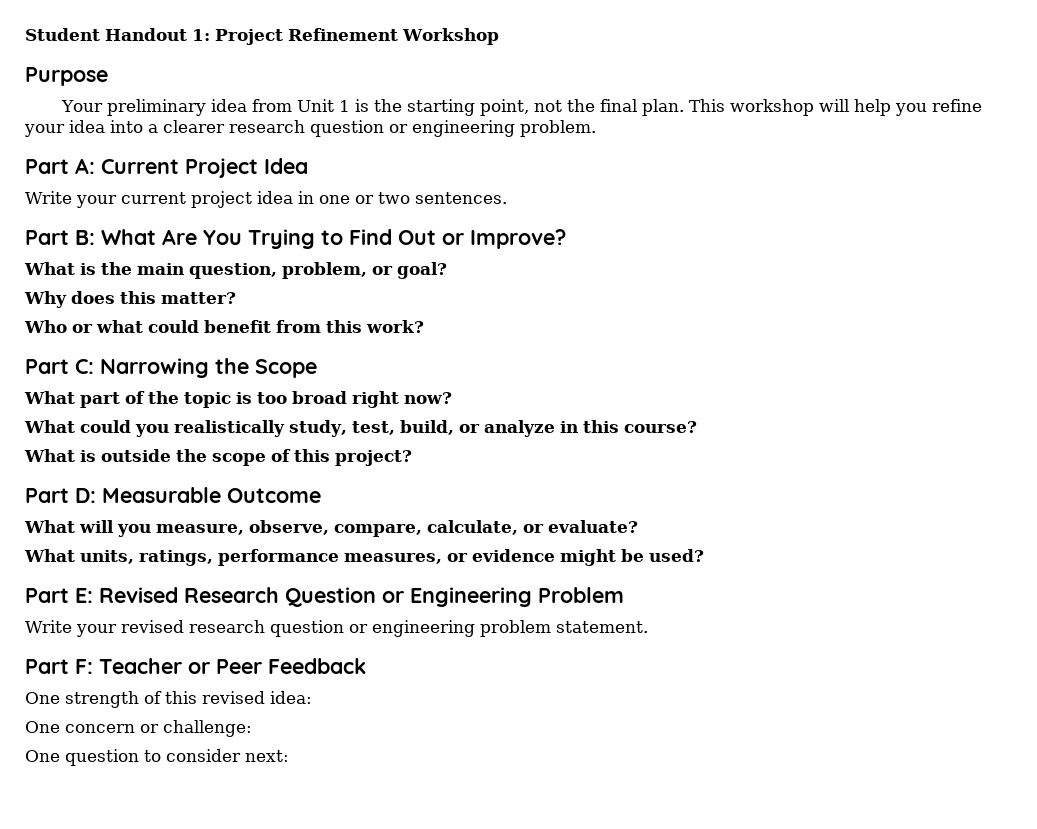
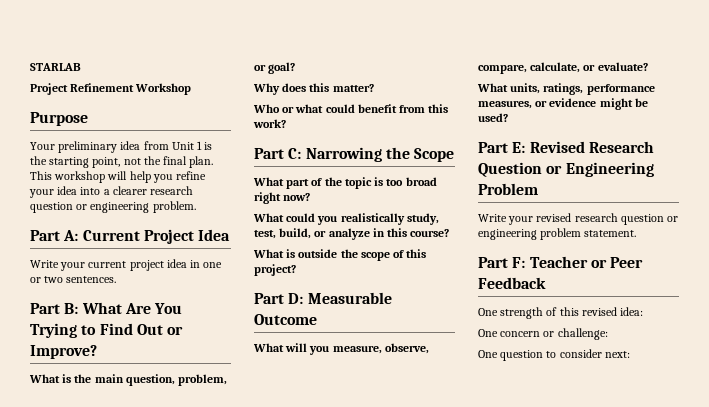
[25,28,210,41] Student Handout 1: -> [30,63,81,71] STARLAB //

